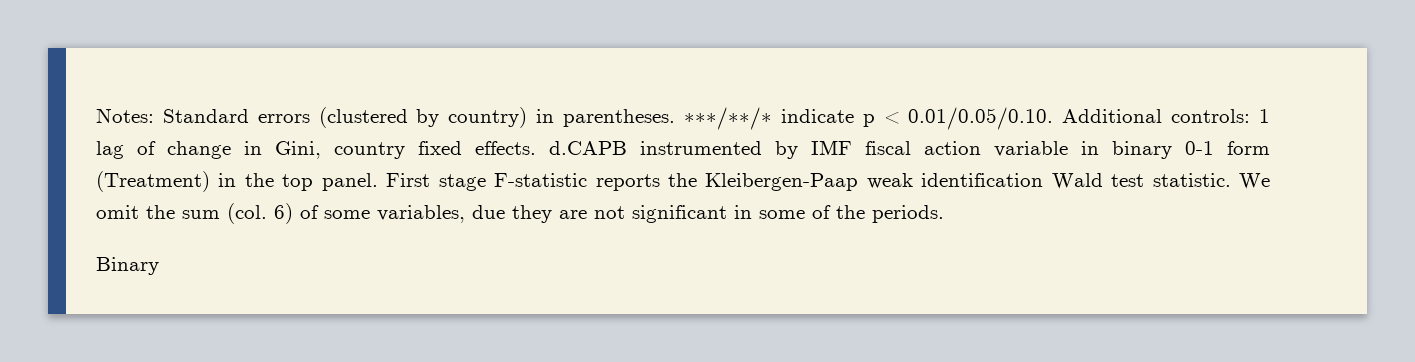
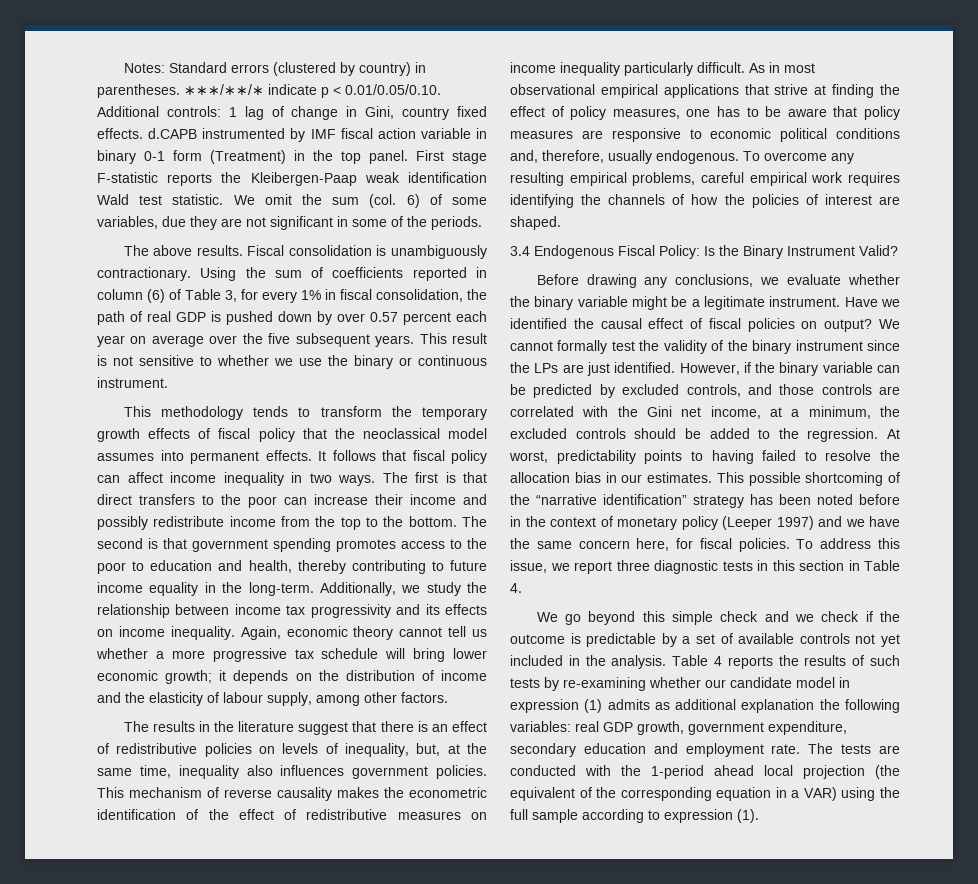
[96,257,159,275] Binary -> [123,245,488,259] [97,267,487,281] [97,289,487,303] [97,311,487,325] [97,333,488,347] [97,355,487,369] [97,377,168,388] [123,406,488,420] [97,428,487,442] [97,450,487,464] [97,472,487,486] [97,494,487,508] [97,516,487,530] [97,538,487,552] [97,560,487,574] [97,582,487,596] [97,604,487,618] [97,626,487,640] [96,648,487,662] [97,670,487,684] [97,692,448,706] [123,721,487,735] [97,743,487,757] [97,765,488,779] [97,787,487,801] [97,809,487,820] [510,62,815,76] [510,84,900,98] [510,106,900,120] [510,128,900,142] [510,150,854,164] [510,172,900,186] [510,194,900,208] [510,216,561,230] [510,245,898,259] [536,274,900,288] [510,296,900,310] [510,318,900,332] [510,340,901,354] [510,362,900,376] [510,384,900,398] [510,406,900,419] [510,428,900,442] [509,450,900,464] [510,472,900,486] [510,494,900,508] [510,516,900,530] [510,538,900,552] [510,560,900,574] [510,583,522,593] [536,611,900,625] [510,633,900,647] [510,655,900,669] [510,677,850,691] [510,699,900,713] [510,721,847,735] [510,743,900,757] [510,765,900,779] [510,787,900,801] [510,809,759,823] The above results. Fiscal consolidation is unambiguously contractionary. Using the sum of coefficients reported in column (6) of Table 3, for every 1% in fiscal consolidation, the path of real GDP is pushed down by over 0.57 percent each year on average over the five subsequent years. This result is not sensitive to whether we use the binary or continuous instrument. // This methodology tends to transform the temporary growth effects of fiscal policy that the neoclassical model assumes into permanent effects. It follows that fiscal policy can affect income inequality in two ways. The first is that direct transfers to the poor can increase their income and possibly redistribute income from the top to the bottom. The second is that government spending promotes access to the poor to education and health, thereby contributing to future income equality in the long-term. Additionally, we study the relationship between income tax progressivity and its effects on income inequality. Again, economic theory cannot tell us whether a more progressive tax schedule will bring lower economic growth; it depends on the distribution of income and the elasticity of labour supply, among other factors. // The results in the literature suggest that there is an effect of redistributive policies on levels of inequality, but, at the same time, inequality also influences government policies. This mechanism of reverse causality makes the econometric identification of the effect of redistributive measures on income inequality particularly difficult. As in most observational empirical applications that strive at finding the effect of policy measures, one has to be aware that policy measures are responsive to economic political conditions and, therefore, usually endogenous. To overcome any resulting empirical problems, careful empirical work requires identifying the channels of how the policies of interest are shaped. // 3.4 Endogenous Fiscal Policy: Is the Binary Instrument Valid? // Before drawing any conclusions, we evaluate whether the binary variable might be a legitimate instrument. Have we identified the causal effect of fiscal policies on output? We cannot formally test the validity of the binary instrument since the LPs are just identified. However, if the binary variable can be predicted by excluded controls, and those controls are correlated with the Gini net income, at a minimum, the excluded controls should be added to the regression. At worst, predictability points to having failed to resolve the allocation bias in our estimates. This possible shortcoming of the “narrative identification” strategy has been noted before in the context of monetary policy (Leeper 1997) and we have the same concern here, for fiscal policies. To address this issue, we report three diagnostic tests in this section in Table 4. // We go beyond this simple check and we check if the outcome is predictable by a set of available controls not yet included in the analysis. Table 4 reports the results of such tests by re-examining whether our candidate model in expression (1) admits as additional explanation the following variables: real GDP growth, government expenditure, secondary education and employment rate. The tests are conducted with the 1-period ahead local projection (the equivalent of the corresponding equation in a VAR) using the full sample according to expression (1).

